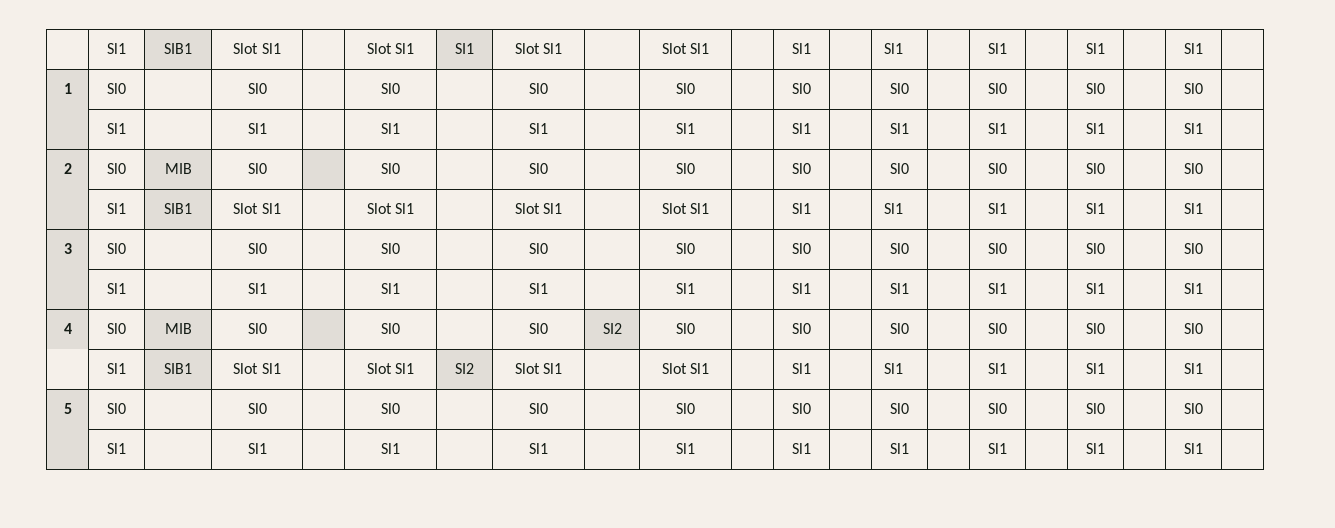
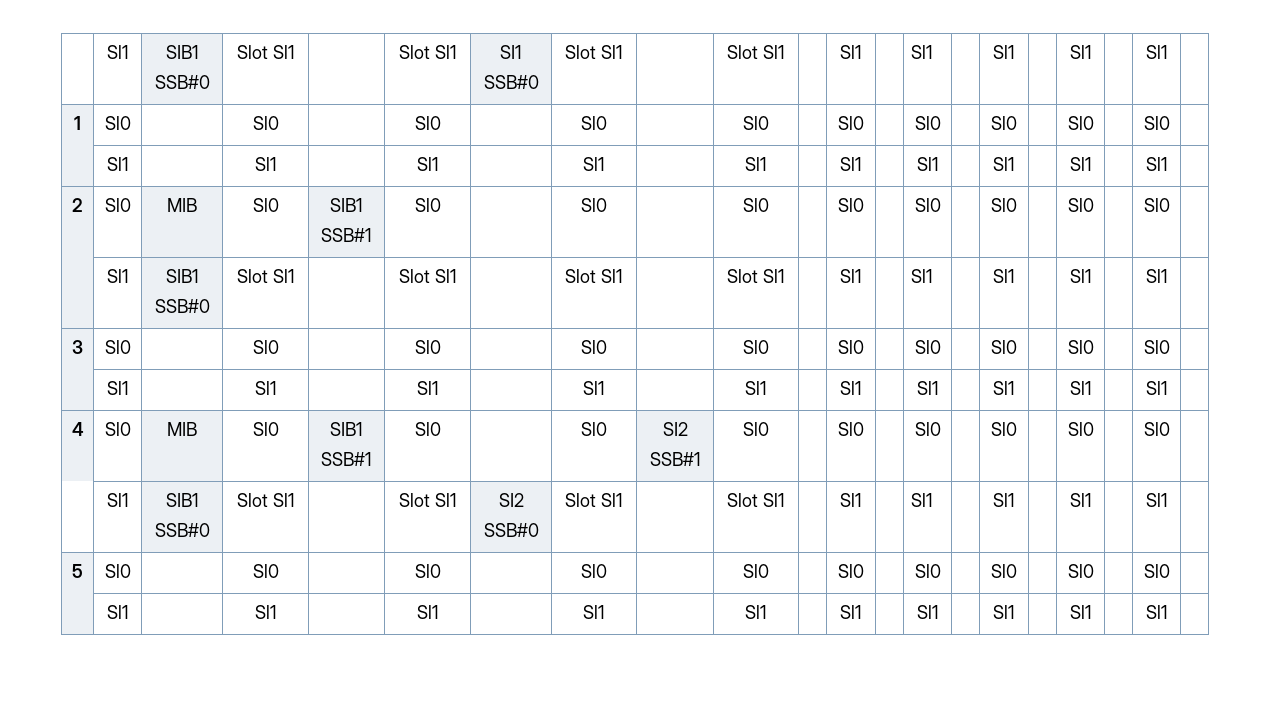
[107,43,126,54] [164,43,192,54] | Sl1 | SIB1 -> [106,45,129,59] [165,45,199,59] [154,75,210,89] | Sl1 | SIB1 // SSB#0
(474, 48) none -> [483,75,539,89] // SSB#0
(267, 168) none -> [330,198,364,212] [321,228,372,242] SIB1 // SSB#1
(192, 208) none -> [154,299,210,313] // SSB#0
(267, 328) none -> [330,422,364,436] [321,452,372,466] SIB1 // SSB#1
[676,323,695,334] [792,323,811,334] [890,323,909,334] [988,323,1007,334] [1086,323,1105,334] [1184,323,1203,334] [107,363,126,374] [164,363,192,374] | Sl0 | | Sl0 | | Sl0 | | Sl0 | | Sl0 | | Sl0 | // | Sl1 | SIB1 -> [649,452,701,466] [743,422,769,436] [838,422,864,436] [914,422,941,436] [991,422,1017,436] [1067,422,1094,436] [1143,422,1170,436] [106,493,129,507] [165,493,199,507] [154,523,210,537] // SSB#1 | Sl0 | | Sl0 | | Sl0 | | Sl0 | | Sl0 | | Sl0 | // | Sl1 | SIB1 // SSB#0
(474, 368) none -> [483,523,539,537] // SSB#0

